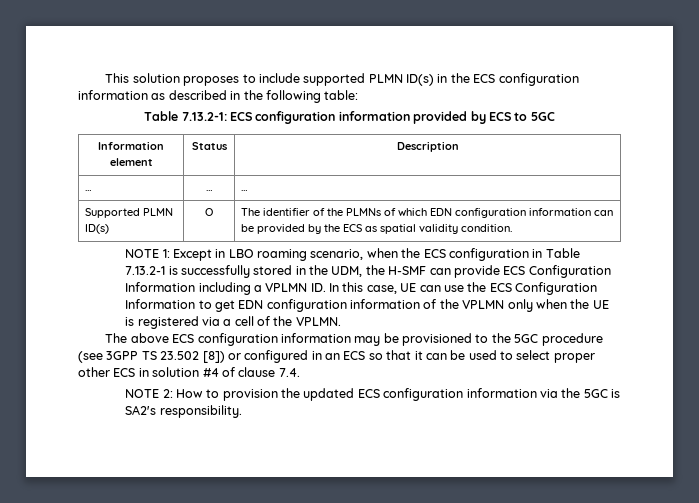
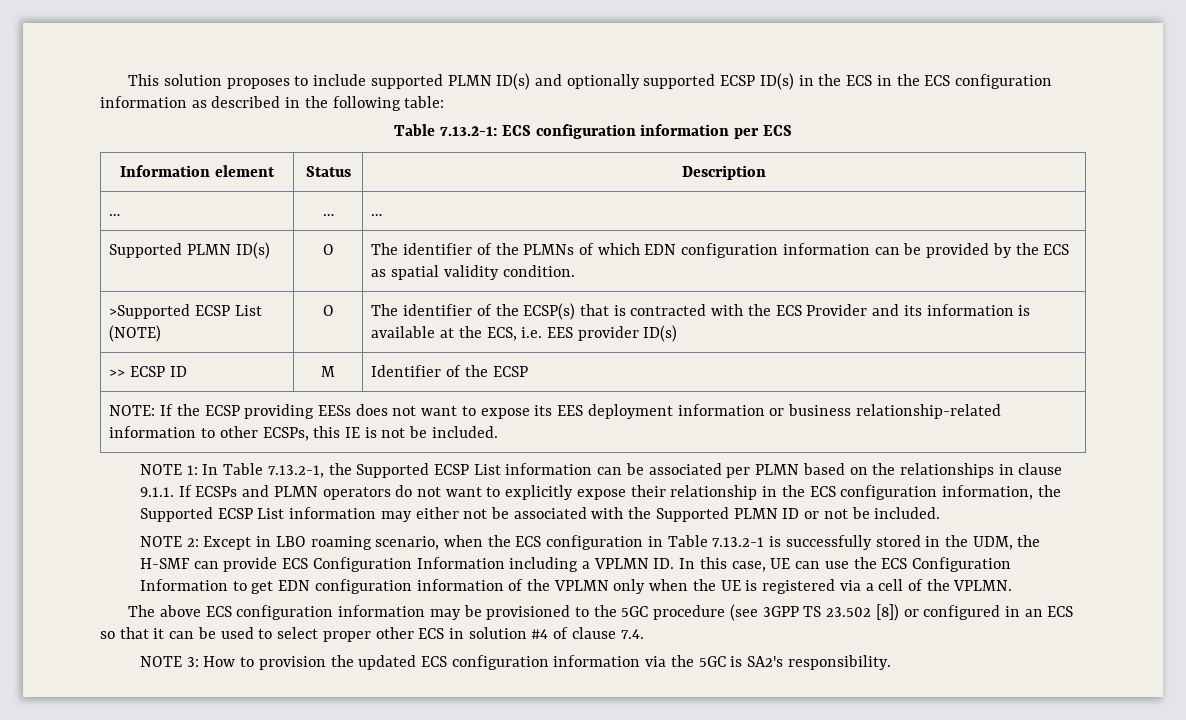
(435, 80) none -> [535,73,873,90] and optionally supported ECSP ID(s) in the ECS
[413,111,555,124] provided by ECS to 5GC -> [733,125,792,139] per ECS
[125,249,170,258] // NOTE 1: -> [109,304,262,319] [109,325,162,342] [322,305,334,316] [371,303,1031,320] [371,325,678,342] [109,366,187,377] [321,366,335,377] [371,365,528,377] [109,404,1001,419] [109,426,498,441] [139,463,1063,478] [139,485,1061,500] [139,507,941,522] [139,536,199,547] // >Supported ECSP List (NOTE) | O | The identifier of the ECSP(s) that is contracted with the ECS Provider and its information is available at the ECS, i.e. EES provider ID(s) // >> ECSP ID | M | Identifier of the ECSP // NOTE: If the ECSP providing EESs does not want to expose its EES deployment information or business relationship-related information to other ECSPs, this IE is not be included. // NOTE 1: In Table 7.13.2-1, the Supported ECSP List information can be associated per PLMN based on the relationships in clause 9.1.1. If ECSPs and PLMN operators do not want to explicitly expose their relationship in the ECS configuration information, the Supported ECSP List information may either not be associated with the Supported PLMN ID or not be included. // NOTE 2:
[162,389,173,398] 2: -> [186,657,199,667] 3:

